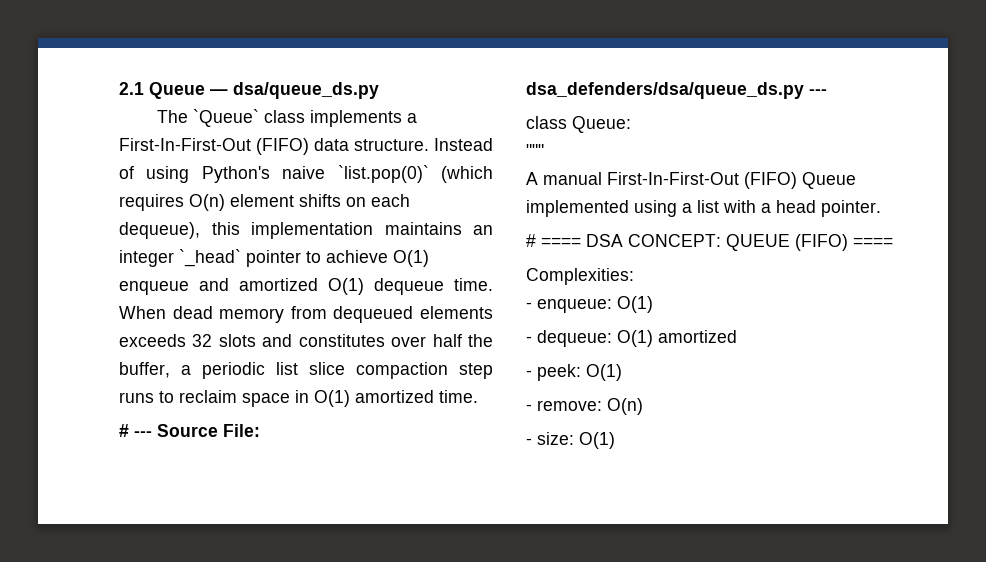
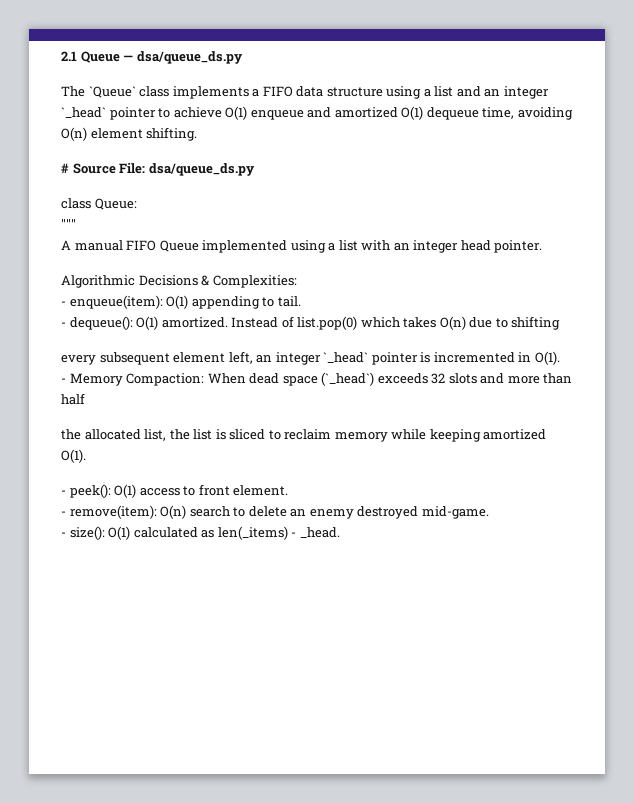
[119,138,493,155] [119,165,493,183] [119,194,410,211] [119,222,462,239] First-In-First-Out (FIFO) data structure. Instead of using Python's naive `list.pop(0)` (which requires O(n) element shifts on each dequeue), this implementation maintains -> [262,86,481,99] FIFO data structure using a list and
[454,278,493,291] [119,306,493,323] [119,334,493,347] [119,362,493,379] [119,390,478,407] [119,424,152,437] time. When dead memory from dequeued elements exceeds 32 slots and constitutes over half the buffer, a periodic list slice compaction step runs to reclaim space in O(1) amortized time. // # --- -> [482,107,573,120] [61,127,198,141] [61,163,69,173] time, avoiding O(n) element shifting. // #
[526,82,827,99] dsa_defenders/dsa/queue_ds.py --- -> [148,163,255,176] dsa/queue_ds.py
[607,172,797,189] First-In-First-Out (FIFO) -> [126,240,157,251] FIFO
[761,203,771,213] a -> [393,240,459,253] an integer
[526,234,893,251] # ==== DSA CONCEPT: QUEUE (FIFO) ==== // -> [61,275,210,288] Algorithmic Decisions &
[537,296,653,313] [526,330,737,347] [526,364,622,381] [526,398,643,415] [526,432,615,449] enqueue: O(1) // - dequeue: O(1) amortized // - peek: O(1) // - remove: O(n) // - size: O(1) -> [69,295,301,309] [61,316,561,330] [61,351,560,365] [61,372,573,386] [61,393,85,405] [61,429,547,442] [61,449,86,463] [61,484,289,498] [61,505,489,519] [61,526,340,540] enqueue(item): O(1) appending to tail. // - dequeue(): O(1) amortized. Instead of list.pop(0) which takes O(n) due to shifting // every subsequent element left, an integer `_head` pointer is incremented in O(1). // - Memory Compaction: When dead space (`_head`) exceeds 32 slots and more than half // the allocated list, the list is sliced to reclaim memory while keeping amortized O(1). // - peek(): O(1) access to front element. // - remove(item): O(n) search to delete an enemy destroyed mid-game. // - size(): O(1) calculated as len(_items) - _head.

